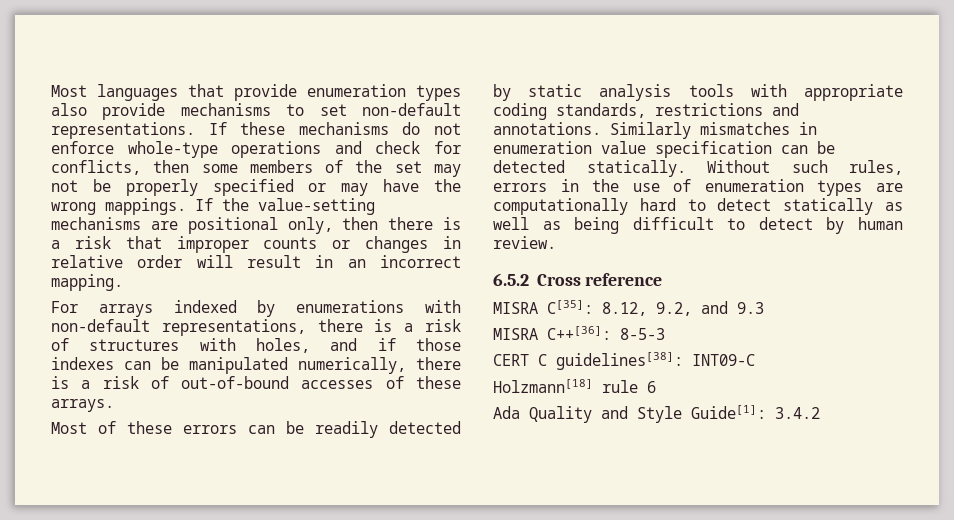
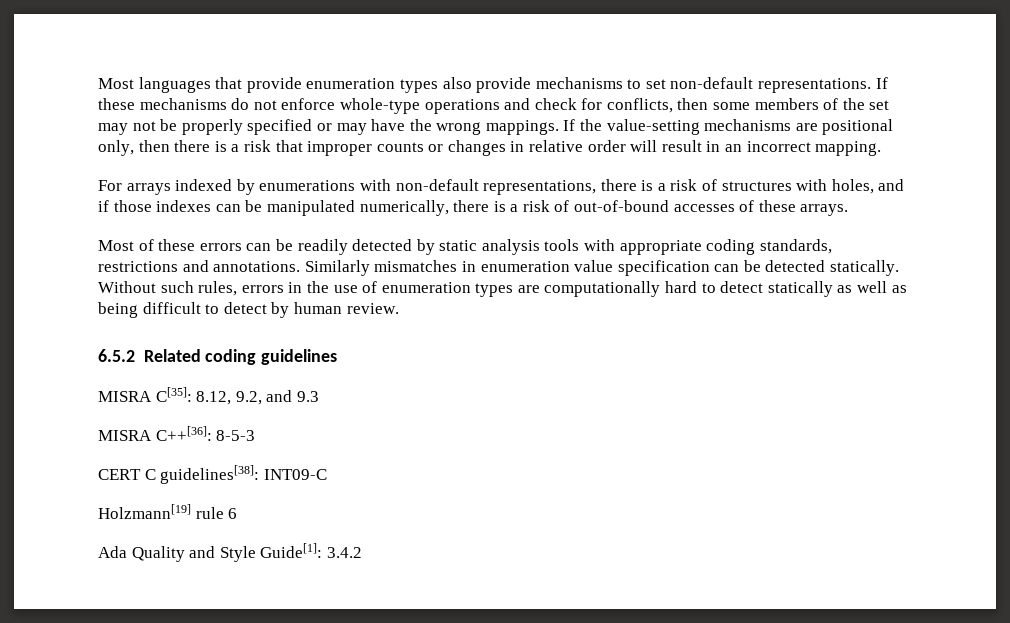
[536,273,663,286] Cross reference -> [143,349,338,365] Related coding guidelines
[493,379,593,393] Holzmann[18] -> [98,504,191,519] Holzmann[19]

